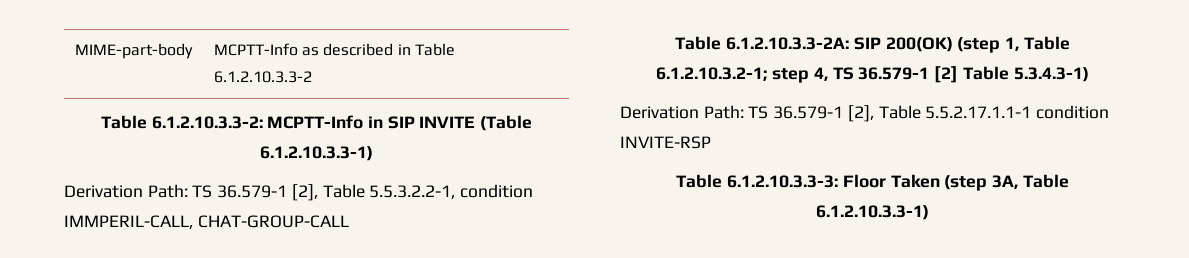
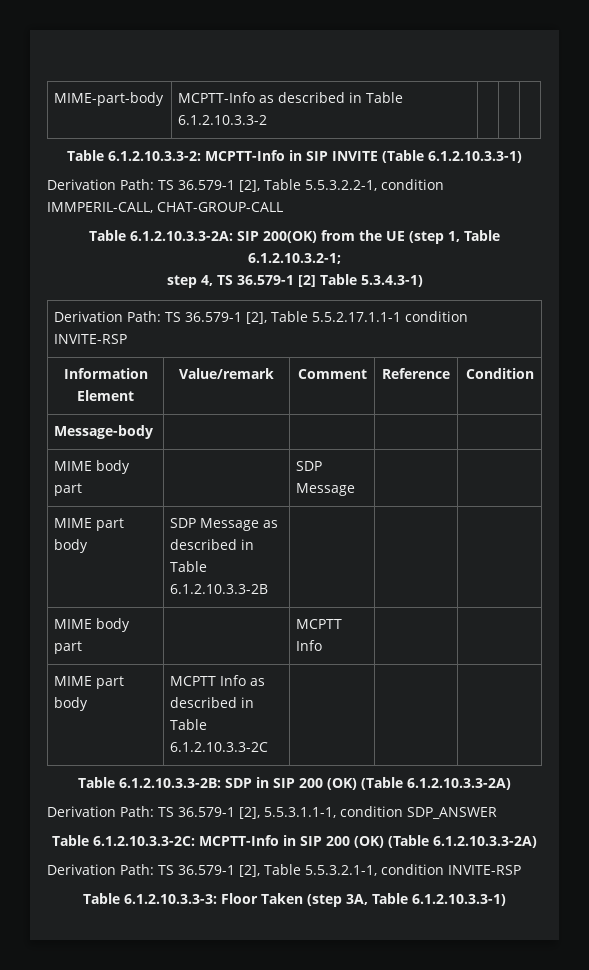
(953, 44) none -> [320,230,405,241] from the UE
(768, 74) none -> (341, 258) //
[620,105,1032,122] // Derivation Path: TS 36.579-1 [2], Table 5.5.2.17.1.1-1 -> [54,311,469,324] [54,334,128,344] [63,368,148,379] [77,390,134,401] [179,368,274,379] [297,369,367,379] [382,368,450,379] [465,368,534,379] [54,425,154,439] [54,460,131,474] [54,483,83,496] [296,461,323,471] [296,483,356,496] [54,518,125,531] [54,539,89,553] [170,518,279,531] [170,539,255,550] [170,561,208,572] [170,584,269,594] [54,618,131,632] [54,641,83,654] [296,619,343,629] [296,640,323,651] [54,676,125,689] [54,697,89,711] [170,675,266,686] [170,697,255,708] [170,719,208,730] [170,742,269,752] [78,777,511,790] [47,806,497,819] [51,835,538,848] [47,864,377,877] // Derivation Path: TS 36.579-1 [2], Table 5.5.2.17.1.1-1 condition INVITE-RSP // Information Element | Value/remark | Comment | Reference | Condition // Message-body | | | | // MIME body part | | SDP Message | | // MIME part body | SDP Message as described in Table 6.1.2.10.3.3-2B | | | // MIME body part | | MCPTT Info | | // MIME part body | MCPTT Info as described in Table 6.1.2.10.3.3-2C | | | // Table 6.1.2.10.3.3-2B: SDP in SIP 200 (OK) (Table 6.1.2.10.3.3-2A) // Derivation Path: TS 36.579-1 [2], 5.5.3.1.1-1, condition SDP_ANSWER // Table 6.1.2.10.3.3-2C: MCPTT-Info in SIP 200 (OK) (Table 6.1.2.10.3.3-2A) // Derivation Path: TS 36.579-1 [2], Table 5.5.3.2.1-1,

